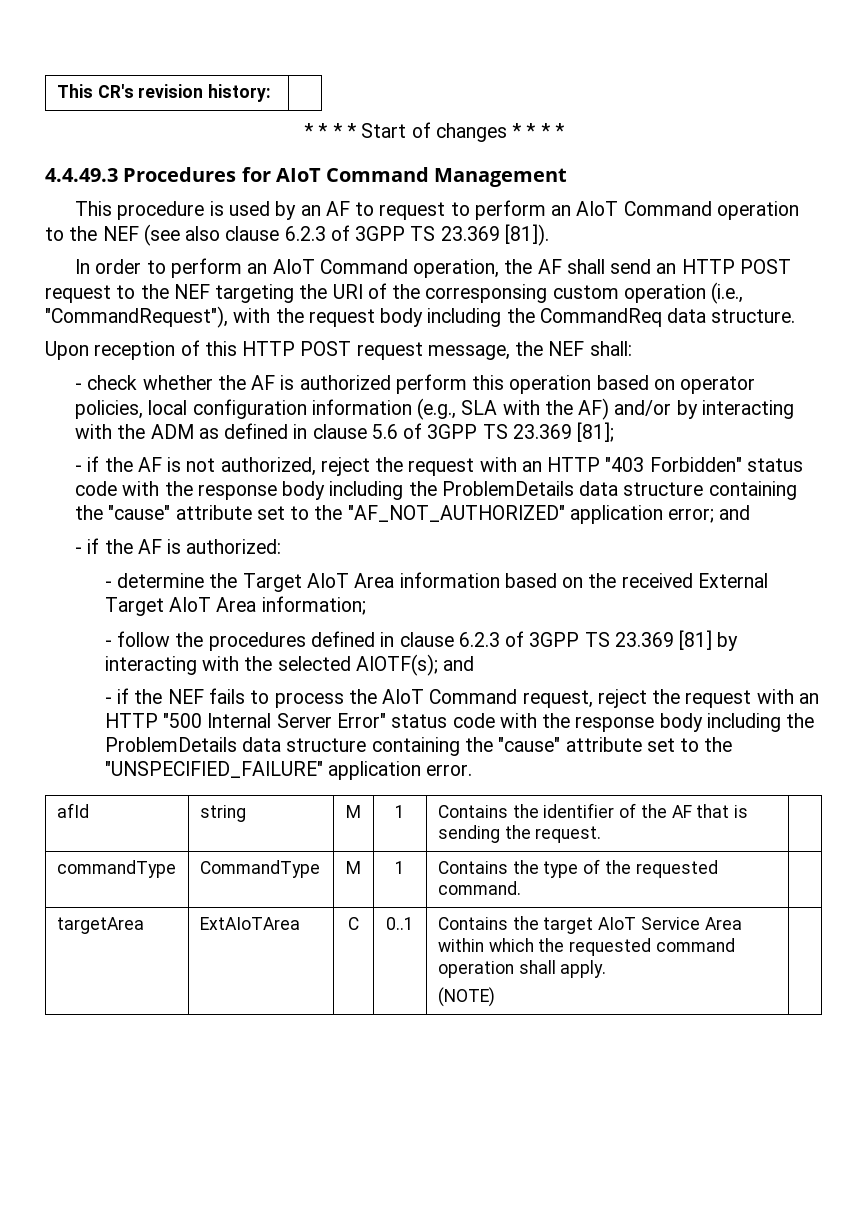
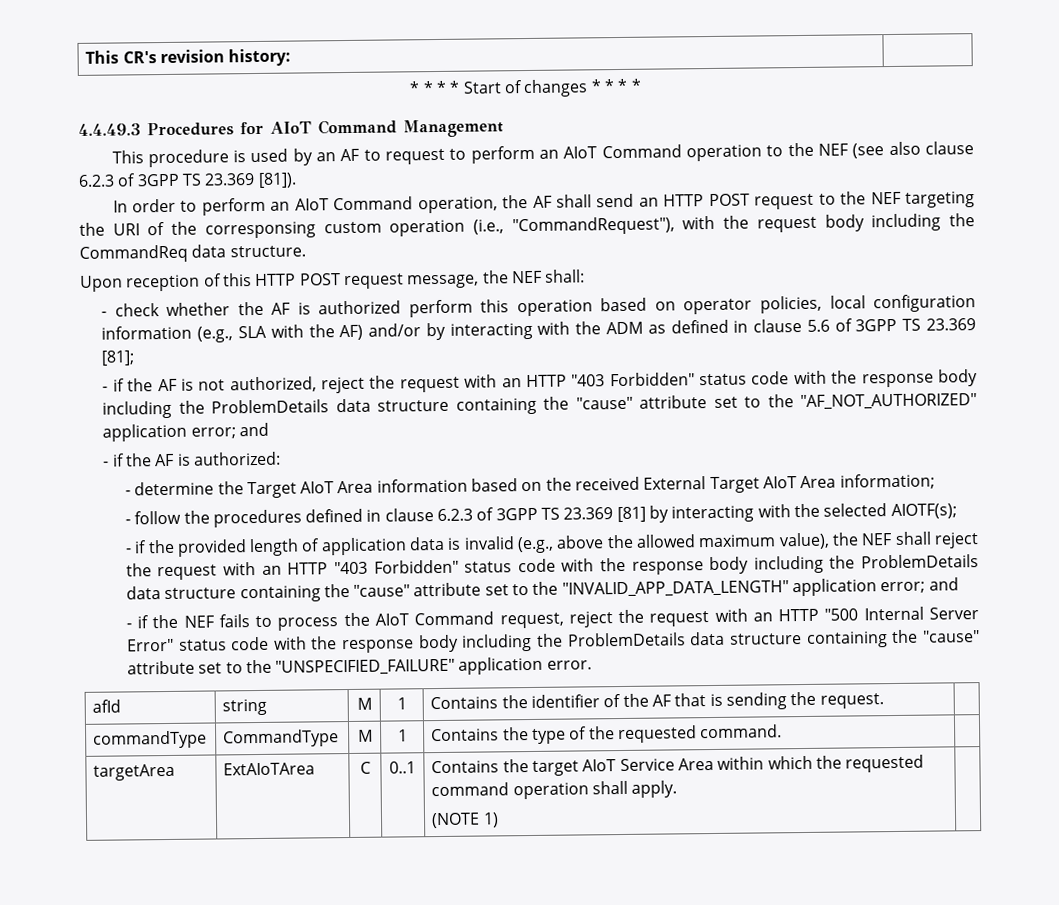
(438, 665) none -> [125,531,980,557] [125,554,979,581] [125,578,926,603] // - if the provided length of application data is invalid (e.g., above the allowed maximum value), the NEF shall reject the request with an HTTP "403 Forbidden" status code with the response body including the ProblemDetails data structure containing the "cause" attribute set to the "INVALID_APP_DATA_LENGTH" application error;
[437,987,495,1007] (NOTE) -> [431,812,499,829] (NOTE 1)

